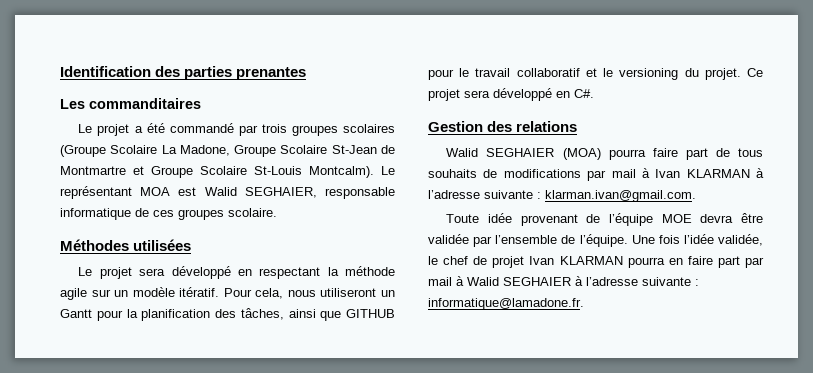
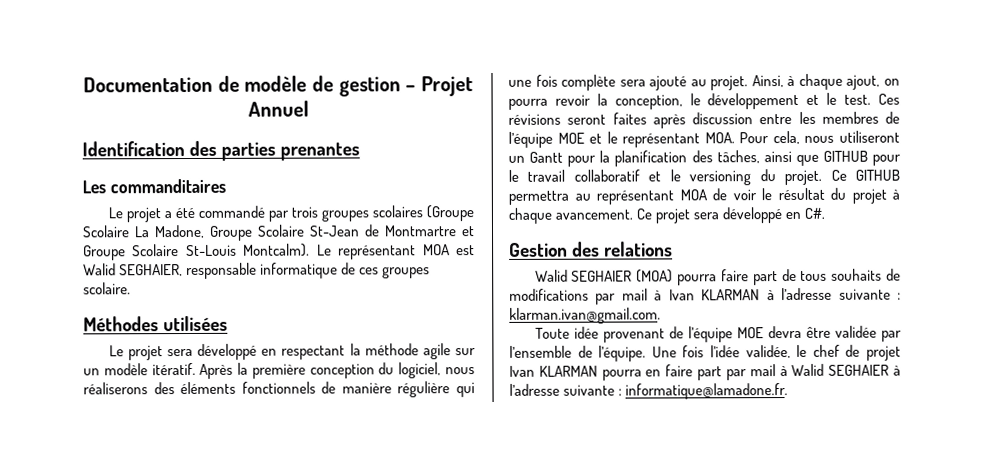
(60, 71) none -> [83,75,473,97] [247,100,309,117] Documentation de modèle de gestion – Projet Annuel //
(220, 292) none -> [199,362,475,379] [83,381,475,398] [508,73,900,91] [508,92,901,110] [508,111,900,129] [508,131,735,148] Après la première conception du logiciel, nous réaliserons des éléments fonctionnels de manière régulière qui une fois complète sera ajouté au projet. Ainsi, à chaque ajout, on pourra revoir la conception, le développement et le test. Ces révisions seront faites après discussion entre les membres de l’équipe MOE et le représentant MOA.
(763, 72) none -> [855,169,901,181] [508,187,900,205] [508,207,653,224] GITHUB permettra au représentant MOA de voir le résultat du projet à chaque avancement. Ce

